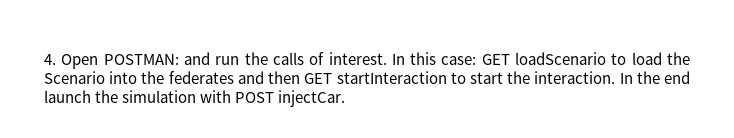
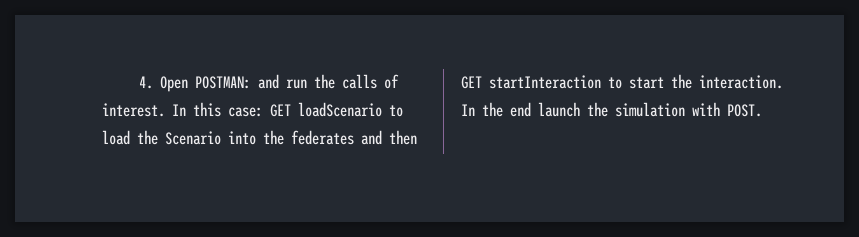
[235,90,346,107] POST injectCar. -> [727,104,762,117] POST.

